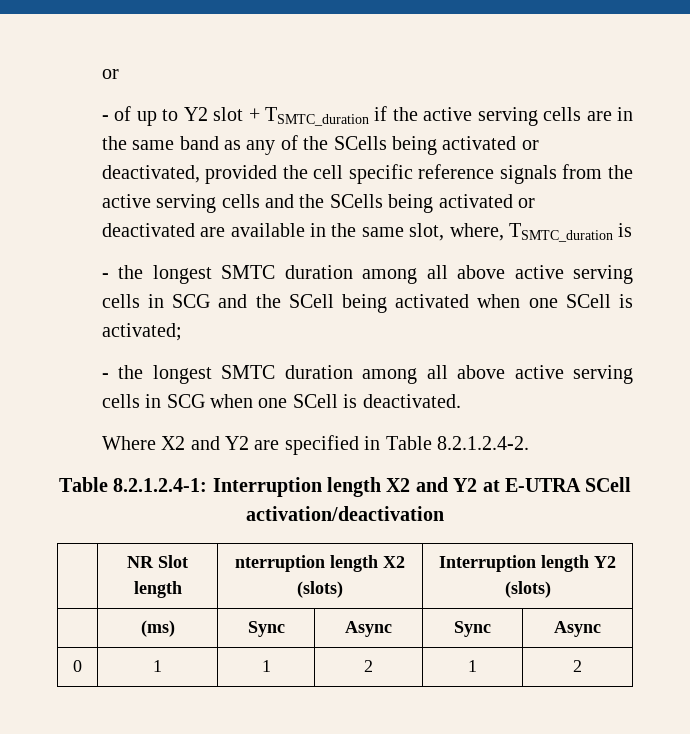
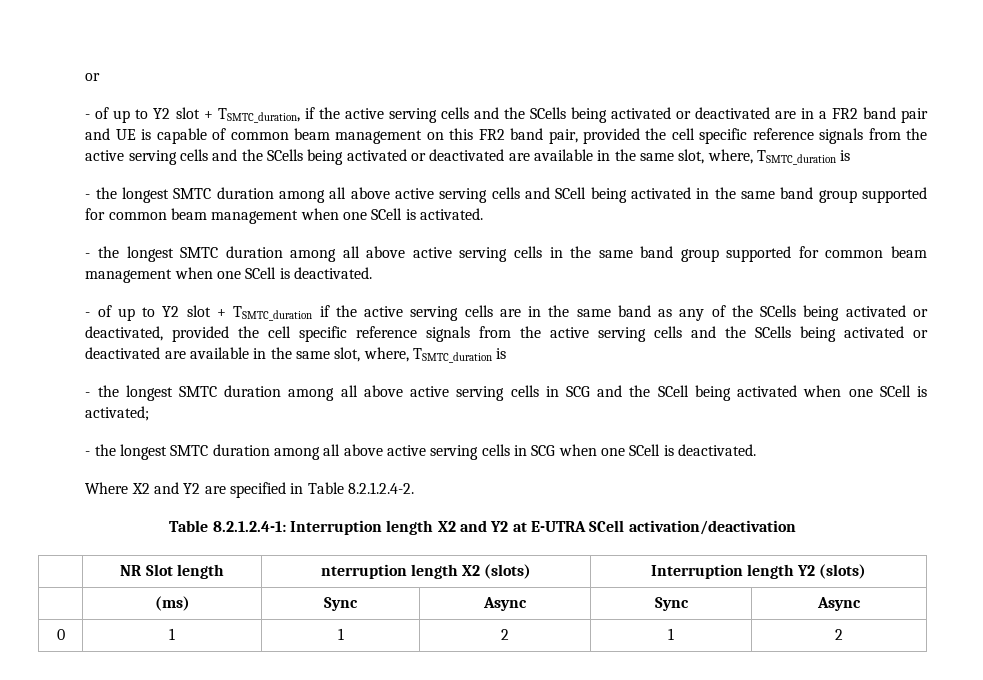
[101,69,119,79] or -> [85,73,101,81] [85,107,928,123] [85,128,928,144] [85,149,851,165] [85,187,928,203] [85,208,483,224] [85,246,927,262] [85,267,372,283] or // - of up to Y2 slot + TSMTC_duration, if the active serving cells and the SCells being activated or deactivated are in a FR2 band pair and UE is capable of common beam management on this FR2 band pair, provided the cell specific reference signals from the active serving cells and the SCells being activated or deactivated are available in the same slot, where, TSMTC_duration is // - the longest SMTC duration among all above active serving cells and SCell being activated in the same band group supported for common beam management when one SCell is activated. // - the longest SMTC duration among all above active serving cells in the same band group supported for common beam management when one SCell is deactivated.

